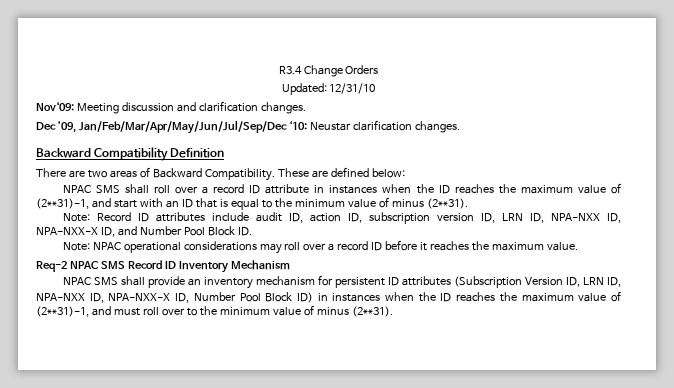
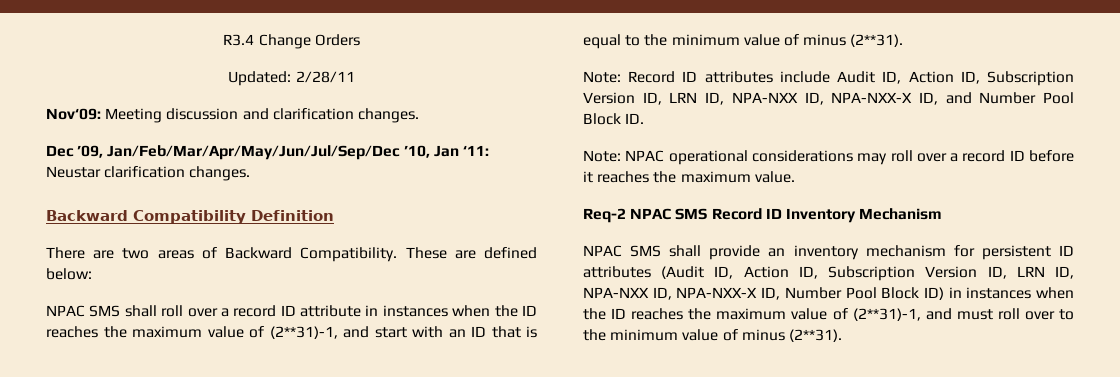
[329,83,376,94] 12/31/10 -> [295,71,355,83] 2/28/11
[288,120,307,130] ‘10: -> [403,145,489,158] ’10, Jan ‘11:
[255,212,474,224] audit ID, action ID, subscription version -> [837,71,1074,86] [583,92,635,104] Audit ID, Action ID, Subscription Version
[453,276,522,288] (Subscription -> [661,266,916,281] (Audit ID, Action ID, Subscription

